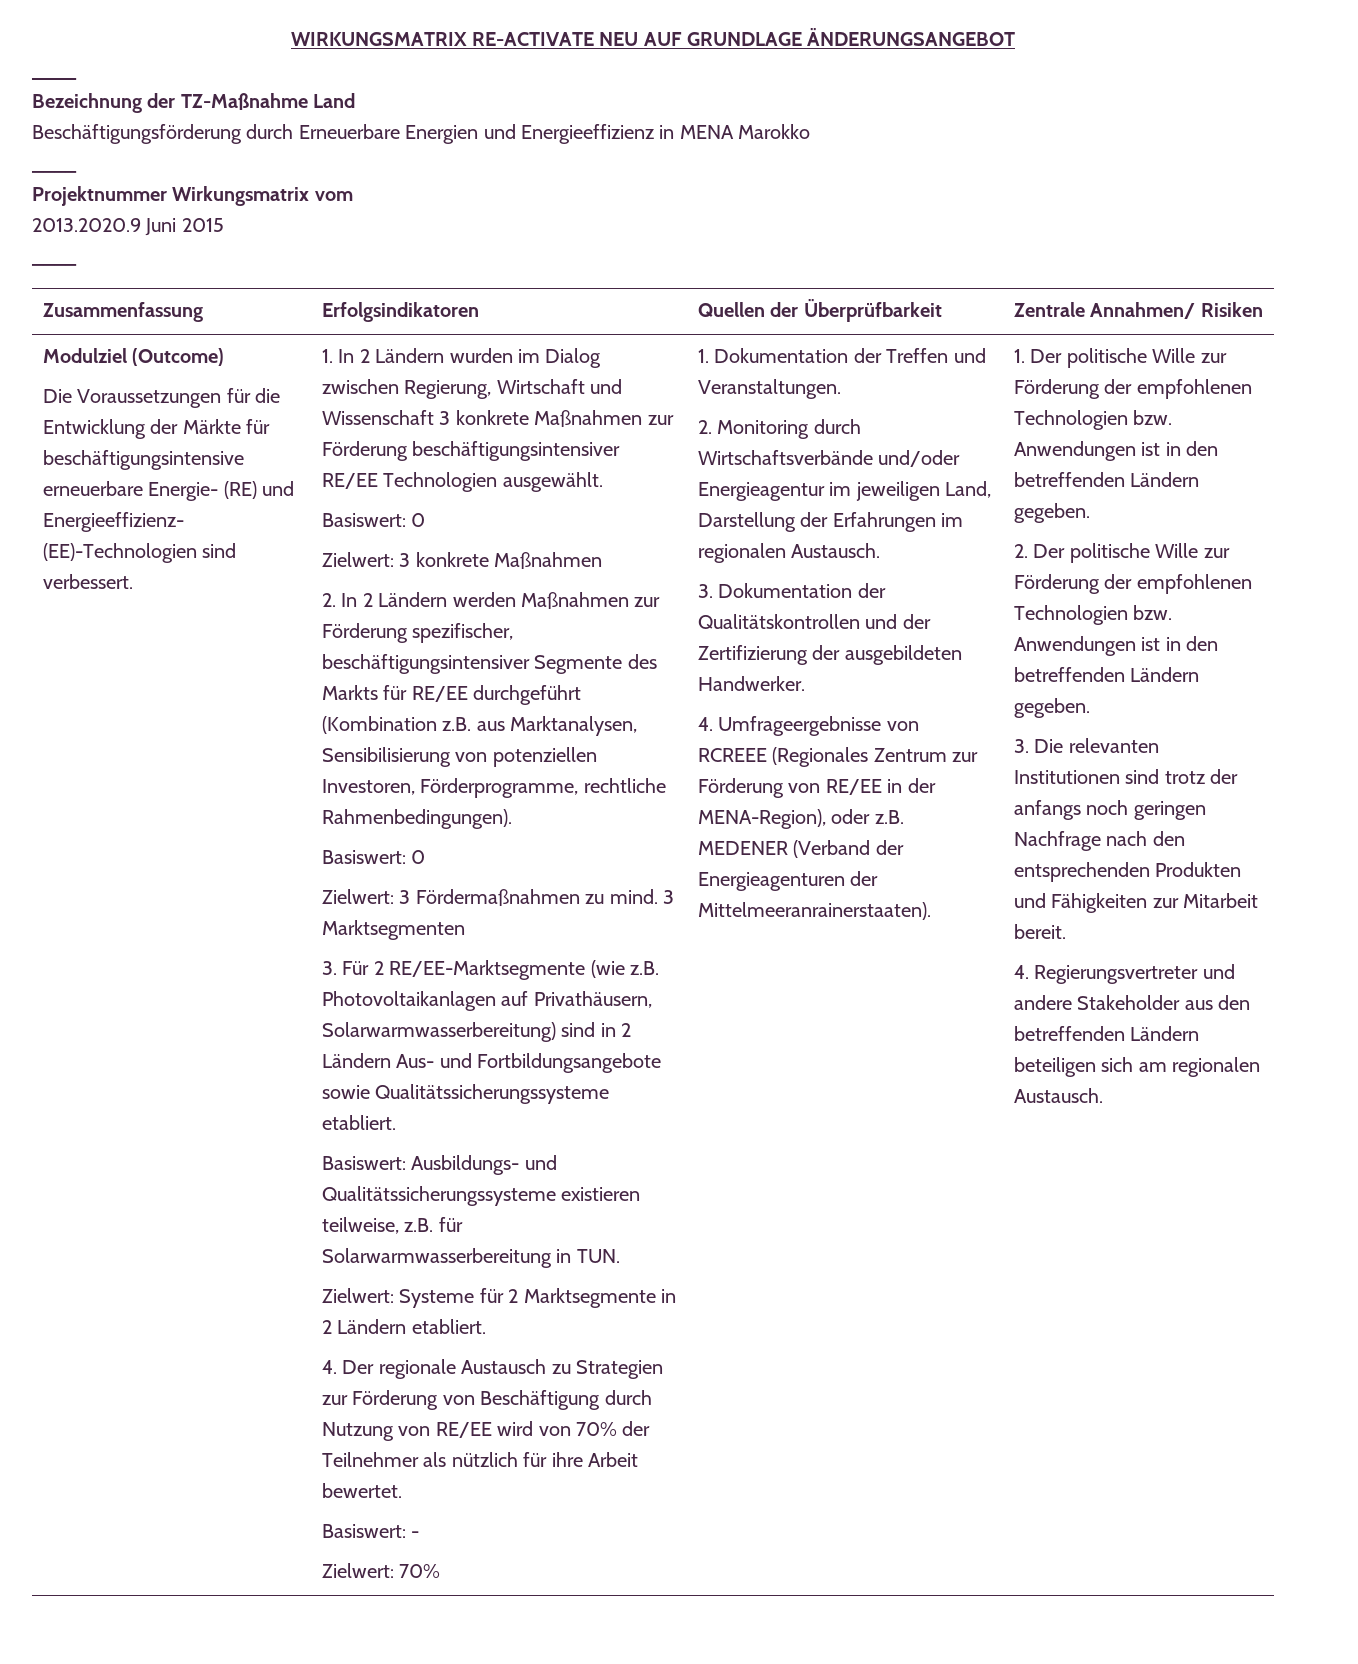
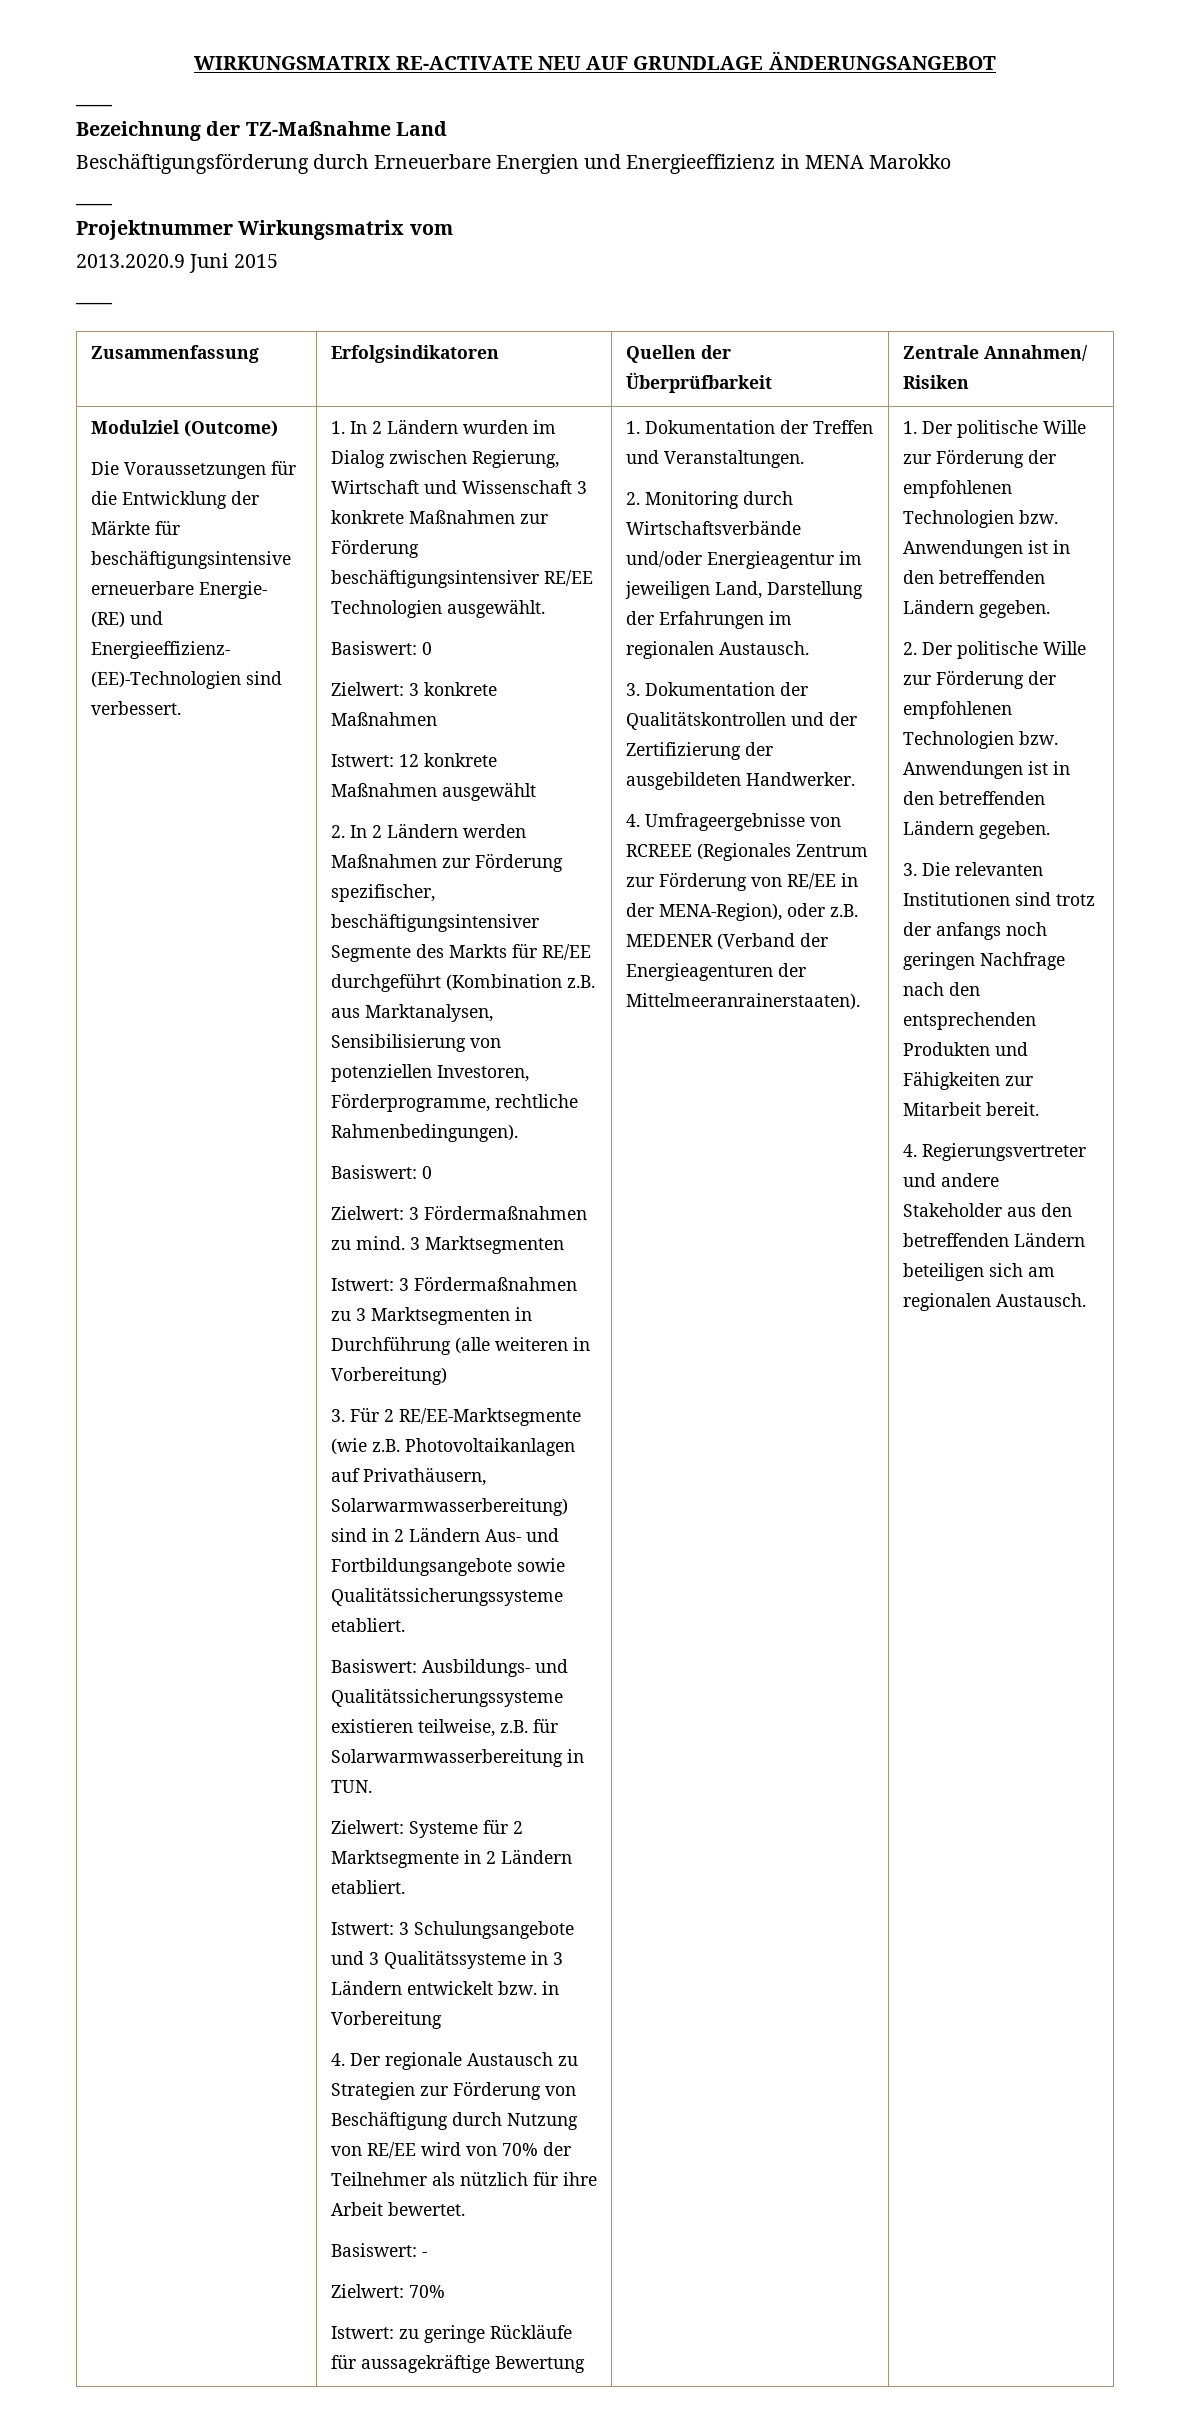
(603, 560) none -> [330,753,497,767] [330,782,536,801] // Istwert: 12 konkrete Maßnahmen ausgewählt
(466, 930) none -> [330,1276,577,1291] [330,1307,532,1325] [330,1336,590,1355] [330,1367,447,1385] // Istwert: 3 Fördermaßnahmen zu 3 Marktsegmenten in Durchführung (alle weiteren in Vorbereitung)
(486, 1326) none -> [330,1921,574,1939] [330,1950,563,1969] [330,1980,559,1995] [330,2011,442,2029] // Istwert: 3 Schulungsangebote und 3 Qualitätssysteme in 3 Ländern entwickelt bzw. in Vorbereitung
(441, 1571) none -> [330,2324,572,2343] [330,2354,585,2373] // Istwert: zu geringe Rückläufe für aussagekräftige Bewertung

